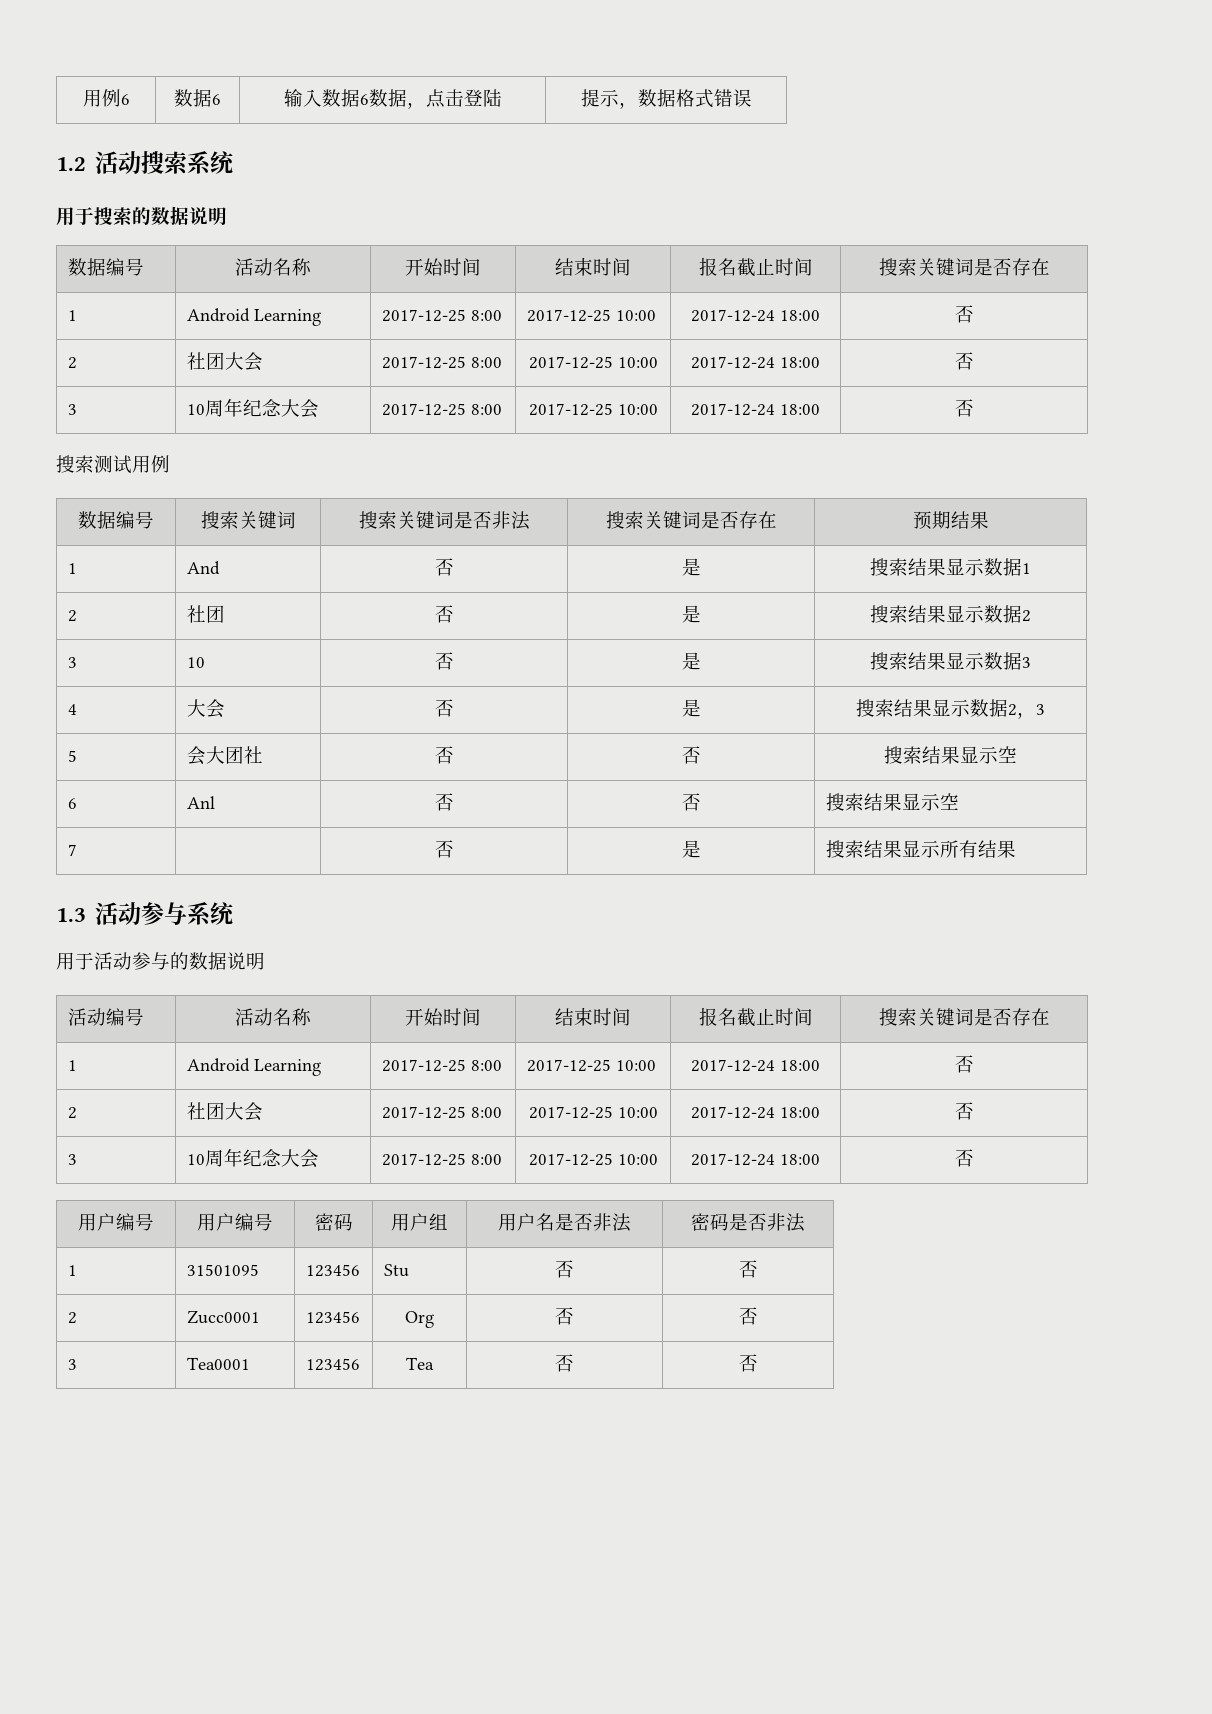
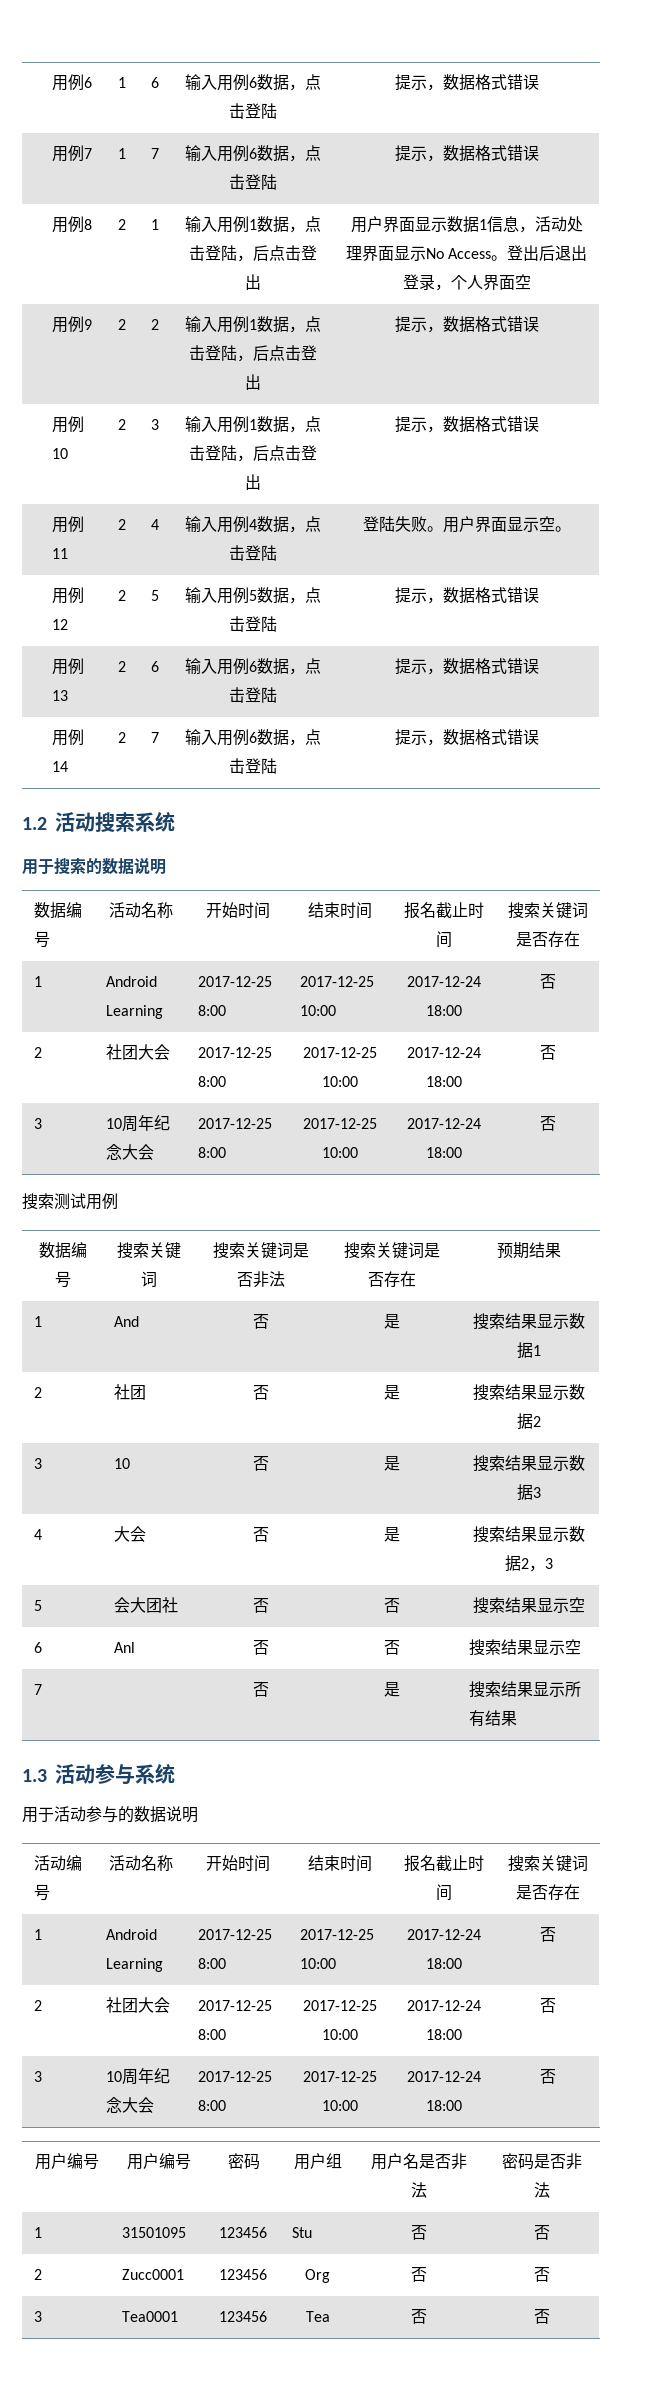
[174,89,221,107] [283,89,360,107] 数据6 | 输入数据 -> [118,77,126,88] [151,77,159,88] [184,74,321,91] [228,103,277,119] [394,74,539,91] [51,145,92,162] [118,148,126,159] [151,148,159,159] [184,145,321,162] [228,174,277,190] [394,145,539,162] [51,216,92,233] [118,219,126,230] [151,219,159,230] [184,216,321,233] [188,245,317,262] [244,274,261,290] [350,216,583,233] [345,245,588,261] [402,274,531,291] [51,316,92,333] [118,319,126,330] [151,319,159,330] [184,316,321,333] [188,345,317,362] [244,374,261,390] [394,316,539,333] [51,416,84,433] [51,448,68,459] [118,419,126,430] [151,419,159,430] [184,416,321,433] [188,445,317,462] [244,474,261,490] [394,416,539,433] [51,516,84,533] [51,548,68,559] [118,519,126,530] [151,519,159,530] [184,516,321,533] [228,545,277,561] [362,516,571,533] [51,587,84,604] [51,619,68,630] [118,590,126,601] [151,590,159,601] [184,587,321,604] [228,616,277,632] [394,587,539,604] [51,658,84,675] [51,690,68,701] [118,661,126,672] [151,661,159,672] [184,658,321,675] [228,687,277,703] [394,658,539,675] [51,729,84,746] [51,761,68,772] [118,732,126,743] [151,732,159,743] [184,729,249,746] 1 | 6 | 输入用例6数据，点击登陆 | 提示，数据格式错误 // 用例7 | 1 | 7 | 输入用例6数据，点击登陆 | 提示，数据格式错误 // 用例8 | 2 | 1 | 输入用例1数据，点击登陆，后点击登出 | 用户界面显示数据1信息，活动处理界面显示No Access。登出后退出登录，个人界面空 // 用例9 | 2 | 2 | 输入用例1数据，点击登陆，后点击登出 | 提示，数据格式错误 // 用例10 | 2 | 3 | 输入用例1数据，点击登陆，后点击登出 | 提示，数据格式错误 // 用例11 | 2 | 4 | 输入用例4数据，点击登陆 | 登陆失败。用户界面显示空。 // 用例12 | 2 | 5 | 输入用例5数据，点击登陆 | 提示，数据格式错误 // 用例13 | 2 | 6 | 输入用例6数据，点击登陆 | 提示，数据格式错误 // 用例14 | 2 | 7 | 输入用例

